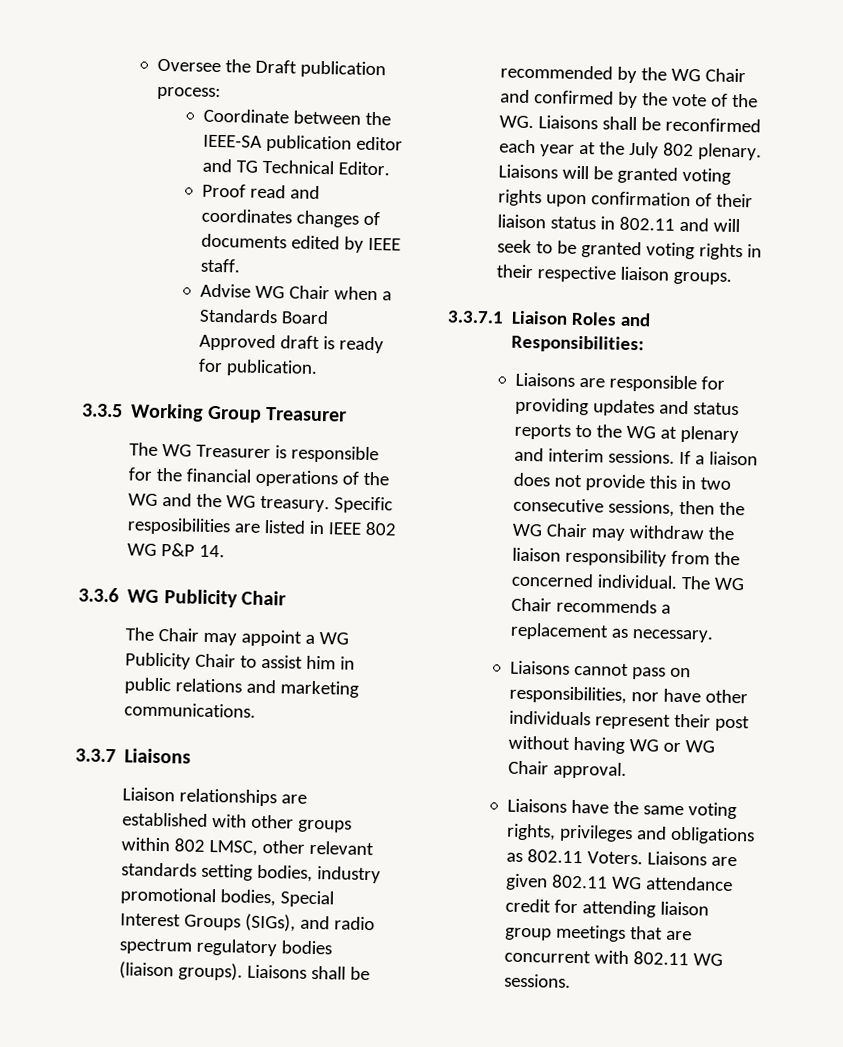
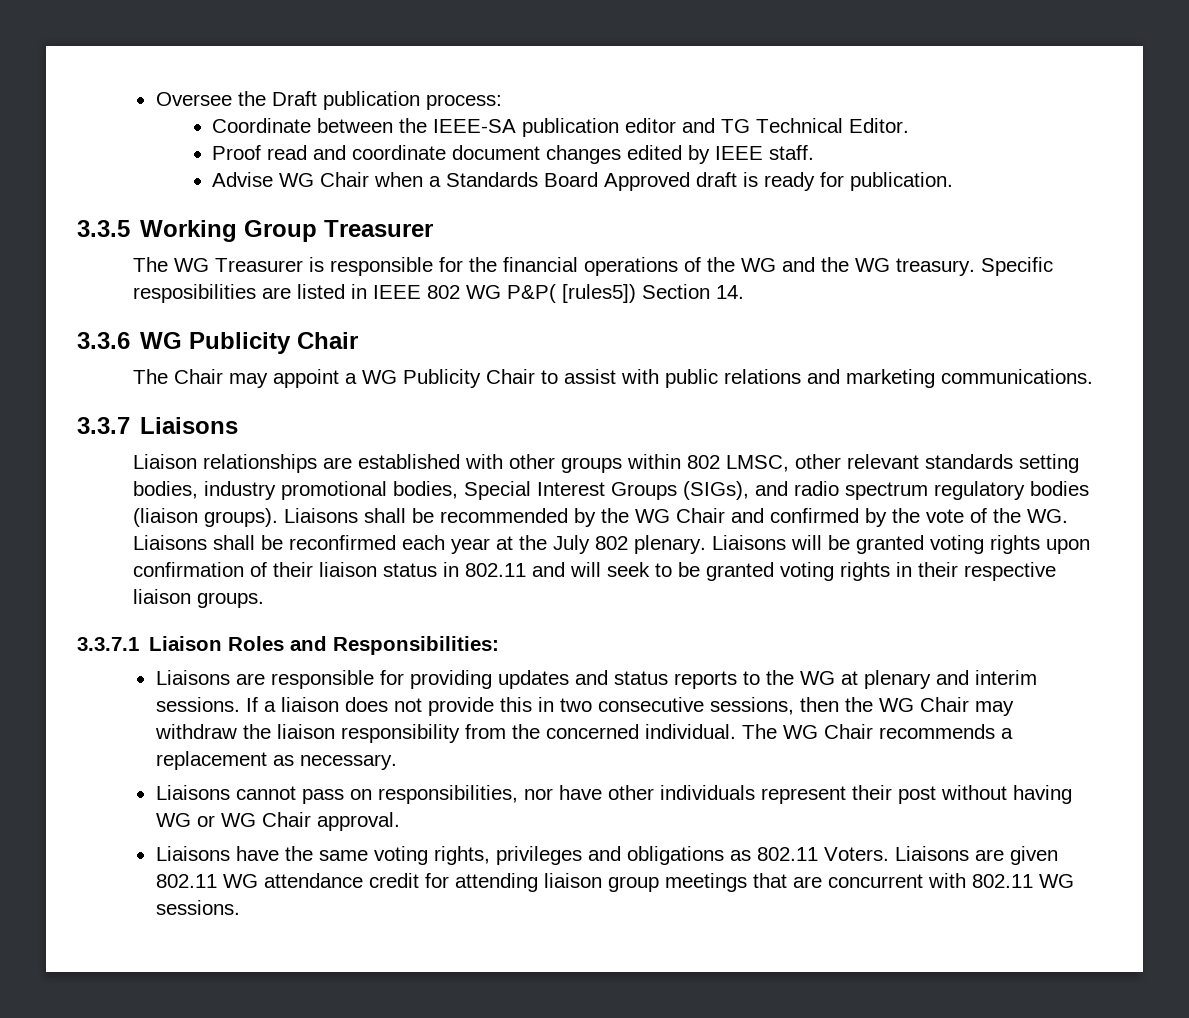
[201,208,381,228] [201,233,288,249] coordinates changes of documents -> [352,145,622,164] coordinate document changes
[161,543,196,557] P&P -> [507,284,711,303] P&P( [rules5]) Section
[306,655,356,670] him in -> [621,369,660,384] with

